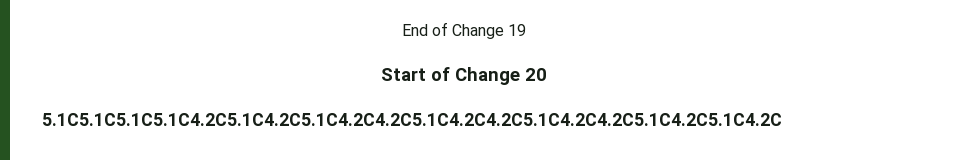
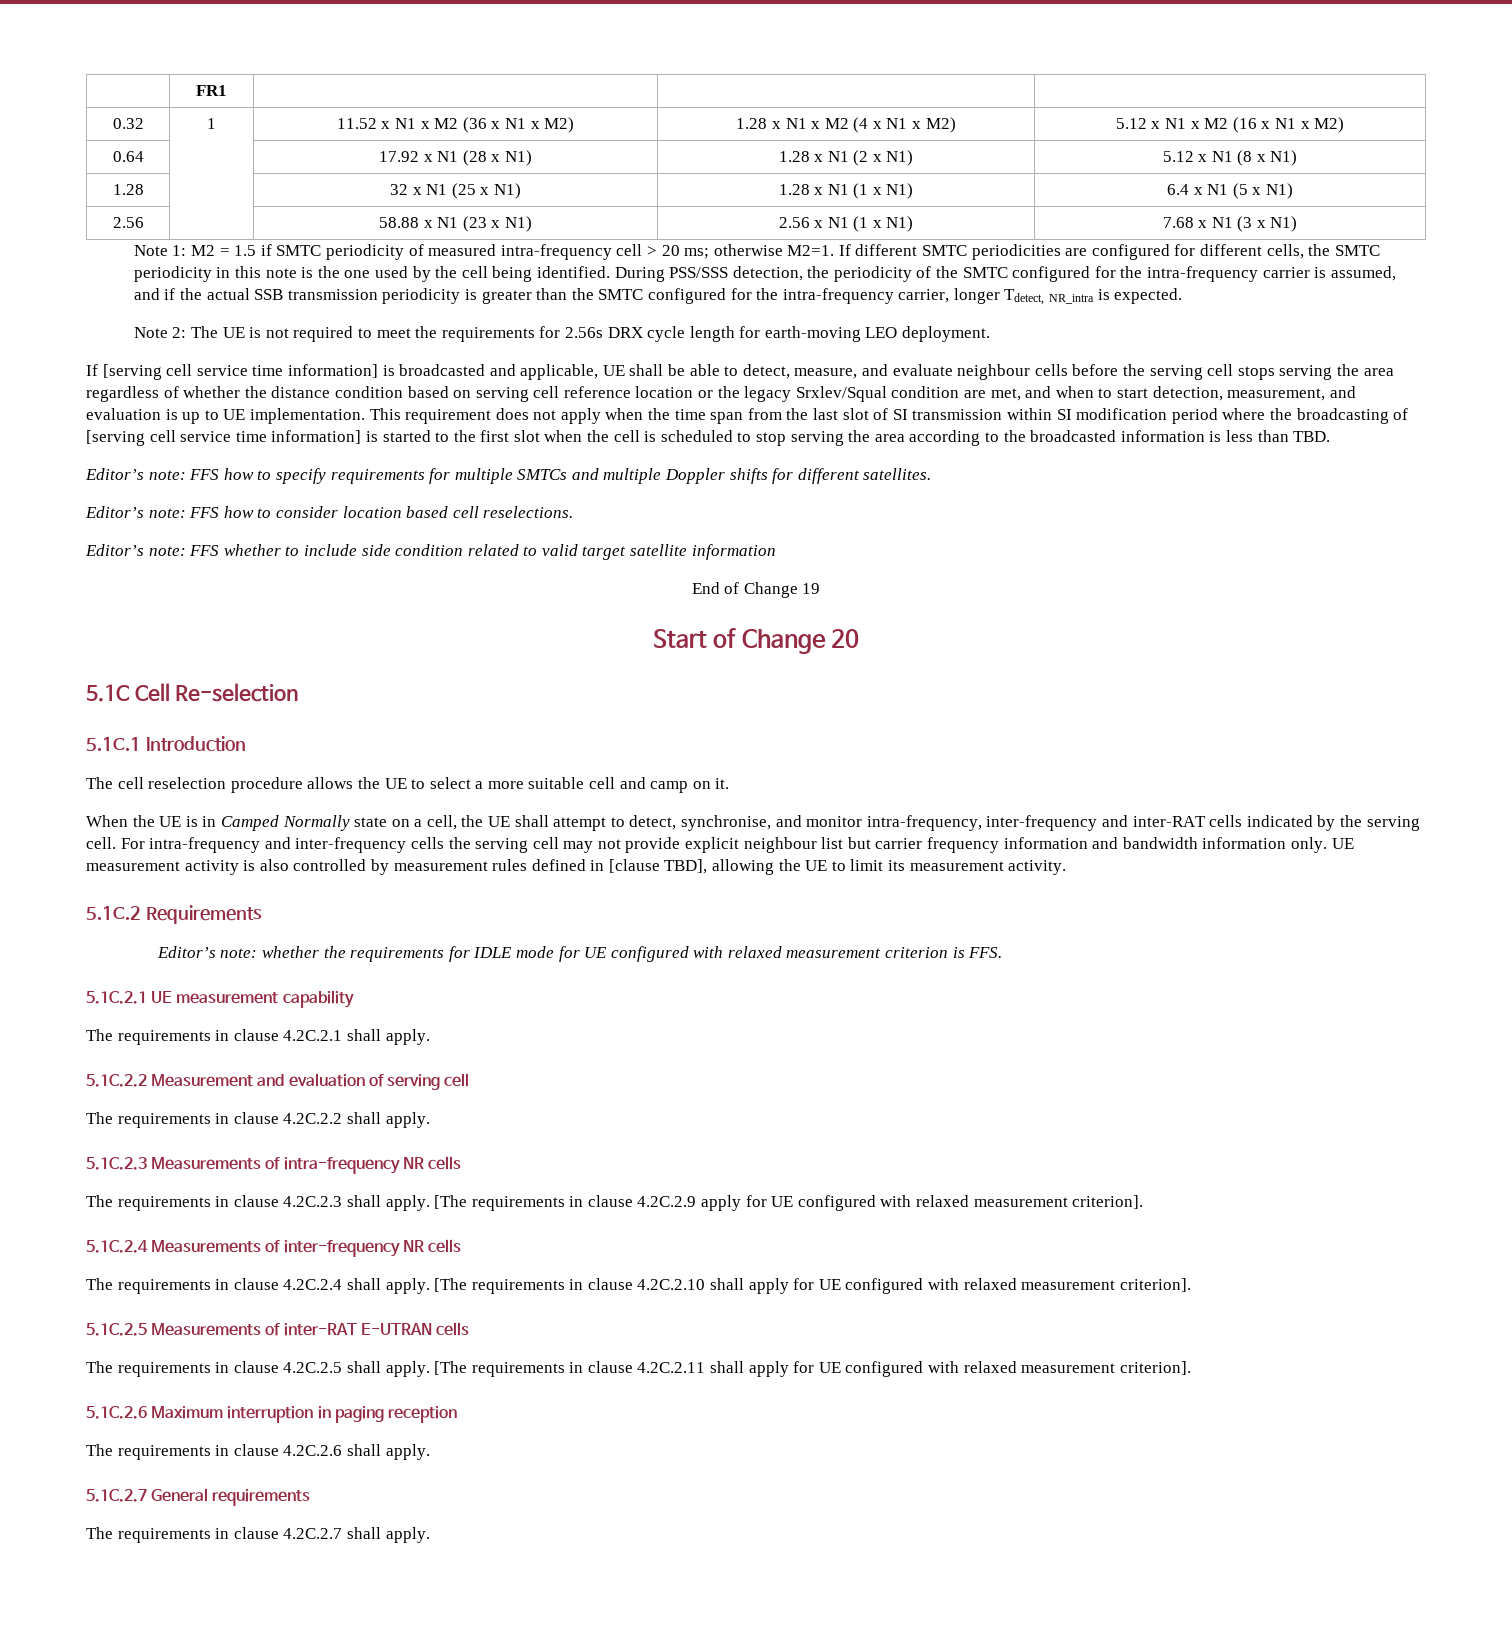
(401, 30) none -> [196,85,227,96] [112,118,144,129] [207,118,216,129] [336,117,575,133] [736,117,956,133] [1115,117,1345,133] [112,151,144,162] [379,150,532,166] [778,150,914,166] [1162,150,1298,166] [112,184,144,195] [390,183,521,199] [778,183,914,199] [1167,183,1293,199] [112,217,144,228] [379,216,532,232] [778,216,914,232] [1162,216,1298,232] [133,244,1380,260] [133,266,1396,282] [133,288,1183,305] [133,326,991,342] [86,364,1394,380] [86,386,1356,402] [86,408,1409,424] [86,430,1331,446] [85,468,932,484] [85,506,574,518] [85,544,776,560] | FR1 | | | // 0.32 | 1 | 11.52 x N1 x M2 (36 x N1 x M2) | 1.28 x N1 x M2 (4 x N1 x M2) | 5.12 x N1 x M2 (16 x N1 x M2) // 0.64 | | 17.92 x N1 (28 x N1) | 1.28 x N1 (2 x N1) | 5.12 x N1 (8 x N1) // 1.28 | | 32 x N1 (25 x N1) | 1.28 x N1 (1 x N1) | 6.4 x N1 (5 x N1) // 2.56 | | 58.88 x N1 (23 x N1) | 2.56 x N1 (1 x N1) | 7.68 x N1 (3 x N1) // Note 1: M2 = 1.5 if SMTC periodicity of measured intra-frequency cell > 20 ms; otherwise M2=1. If different SMTC periodicities are configured for different cells, the SMTC periodicity in this note is the one used by the cell being identified. During PSS/SSS detection, the periodicity of the SMTC configured for the intra-frequency carrier is assumed, and if the actual SSB transmission periodicity is greater than the SMTC configured for the intra-frequency carrier, longer Tdetect, NR_intra is expected. // Note 2: The UE is not required to meet the requirements for 2.56s DRX cycle length for earth-moving LEO deployment. // If [serving cell service time information] is broadcasted and applicable, UE shall be able to detect, measure, and evaluate neighbour cells before the serving cell stops serving the area regardless of whether the distance condition based on serving cell reference location or the legacy Srxlev/Squal condition are met, and when to start detection, measurement, and evaluation is up to UE implementation. This requirement does not apply when the time span from the last slot of SI transmission within SI modification period where the broadcasting of [serving cell service time information] is started to the first slot when the cell is scheduled to stop serving the area according to the broadcasted information is less than TBD. // Editor’s note: FFS how to specify requirements for multiple SMTCs and multiple Doppler shifts for different satellites. // Editor’s note: FFS how to consider location based cell reselections. // Editor’s note: FFS whether to include side condition related to valid target satellite information //
[42,113,782,126] 5.1C5.1C5.1C5.1C4.2C5.1C4.2C5.1C4.2C4.2C5.1C4.2C4.2C5.1C4.2C4.2C5.1C4.2C5.1C4.2C -> [86,683,299,702] [86,736,246,752] [86,777,730,793] [86,815,1420,831] [86,837,1354,853] [86,859,1067,875] [86,905,262,924] [156,946,1003,962] [86,990,354,1008] [86,1029,430,1045] [86,1073,470,1090] [86,1112,430,1128] [86,1156,461,1174] [86,1195,1144,1211] [86,1239,461,1257] [86,1278,1191,1294] [86,1322,469,1336] [86,1361,1191,1377] [86,1406,457,1423] [86,1444,430,1460] [86,1488,311,1506] [86,1527,430,1543] 5.1C Cell Re-selection // 5.1C.1 Introduction // The cell reselection procedure allows the UE to select a more suitable cell and camp on it. // When the UE is in Camped Normally state on a cell, the UE shall attempt to detect, synchronise, and monitor intra-frequency, inter-frequency and inter-RAT cells indicated by the serving cell. For intra-frequency and inter-frequency cells the serving cell may not provide explicit neighbour list but carrier frequency information and bandwidth information only. UE measurement activity is also controlled by measurement rules defined in [clause TBD], allowing the UE to limit its measurement activity. // 5.1C.2 Requirements // Editor’s note: whether the requirements for IDLE mode for UE configured with relaxed measurement criterion is FFS. // 5.1C.2.1 UE measurement capability // The requirements in clause 4.2C.2.1 shall apply. // 5.1C.2.2 Measurement and evaluation of serving cell // The requirements in clause 4.2C.2.2 shall apply. // 5.1C.2.3 Measurements of intra-frequency NR cells // The requirements in clause 4.2C.2.3 shall apply. [The requirements in clause 4.2C.2.9 apply for UE configured with relaxed measurement criterion]. // 5.1C.2.4 Measurements of inter-frequency NR cells // The requirements in clause 4.2C.2.4 shall apply. [The requirements in clause 4.2C.2.10 shall apply for UE configured with relaxed measurement criterion]. // 5.1C.2.5 Measurements of inter-RAT E-UTRAN cells // The requirements in clause 4.2C.2.5 shall apply. [The requirements in clause 4.2C.2.11 shall apply for UE configured with relaxed measurement criterion]. // 5.1C.2.6 Maximum interruption in paging reception // The requirements in clause 4.2C.2.6 shall apply. // 5.1C.2.7 General requirements // The requirements in clause 4.2C.2.7 shall apply.

